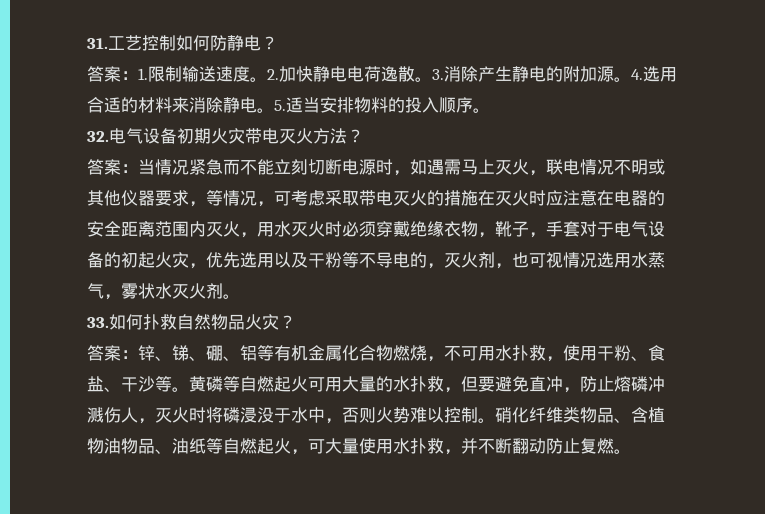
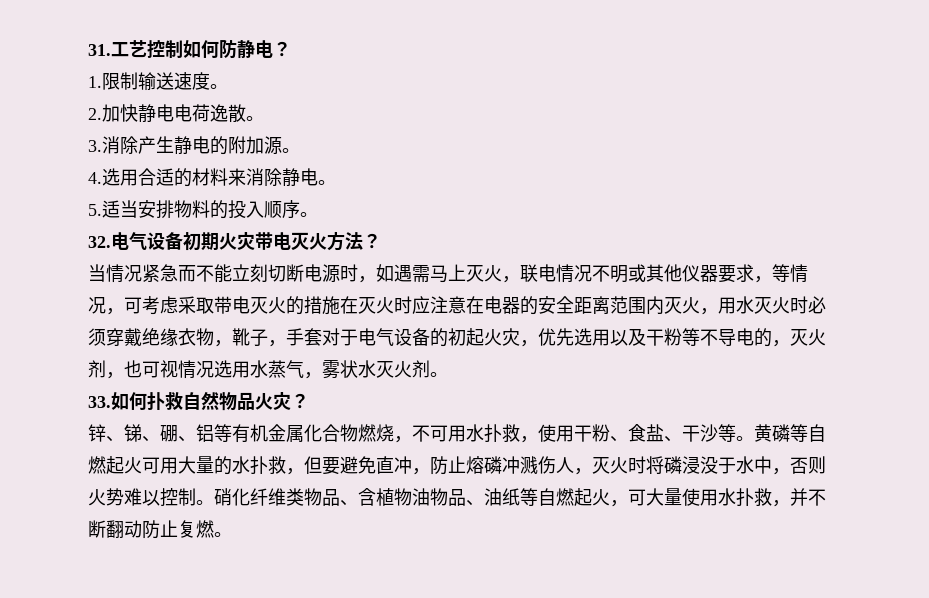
[87,66,138,82] 答案： -> (291, 49) none
(267, 79) none -> (228, 86) //
(432, 79) none -> (264, 118) //
(631, 79) none -> (300, 150) //
(274, 110) none -> (336, 182) //
[87,159,138,175] 答案： -> (381, 241) none
[87,345,138,361] 答案： -> (309, 401) none

